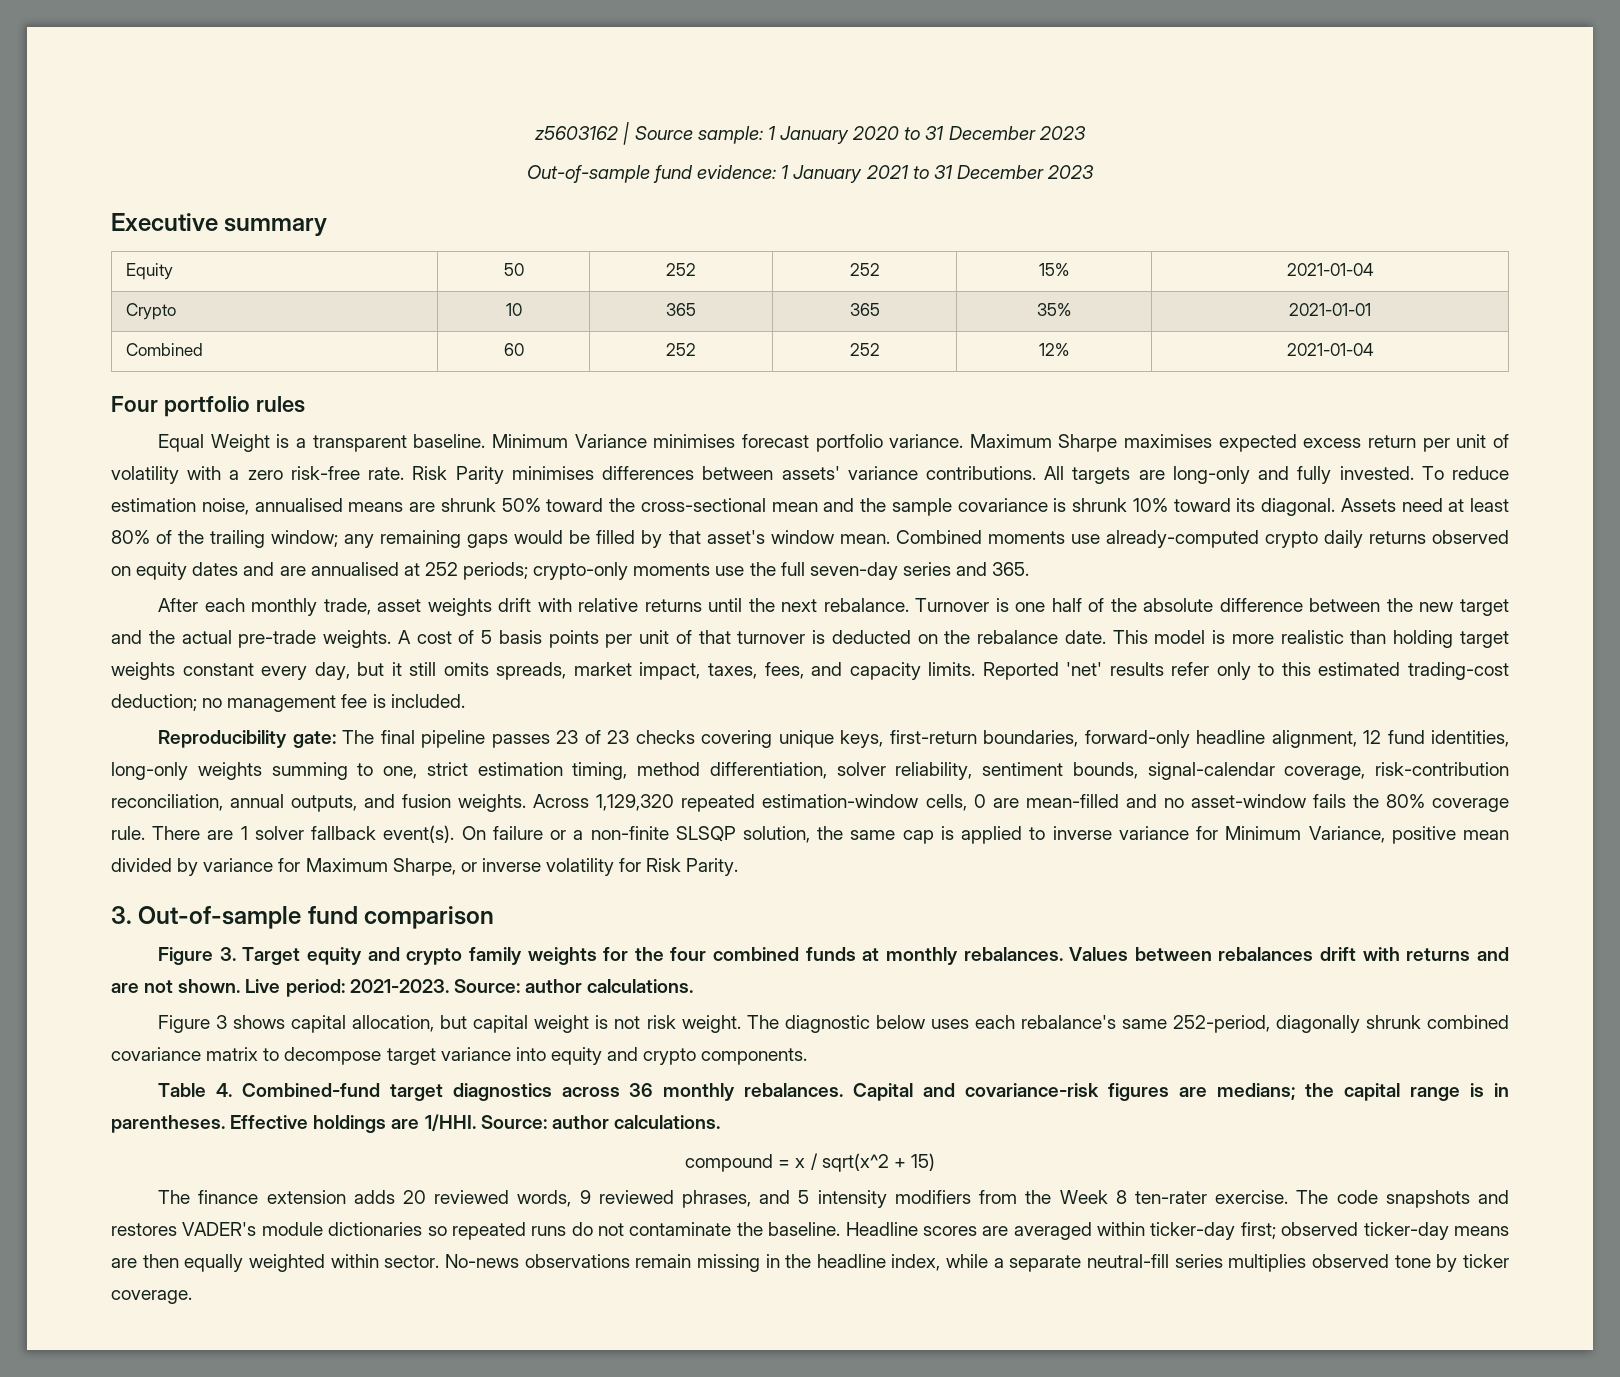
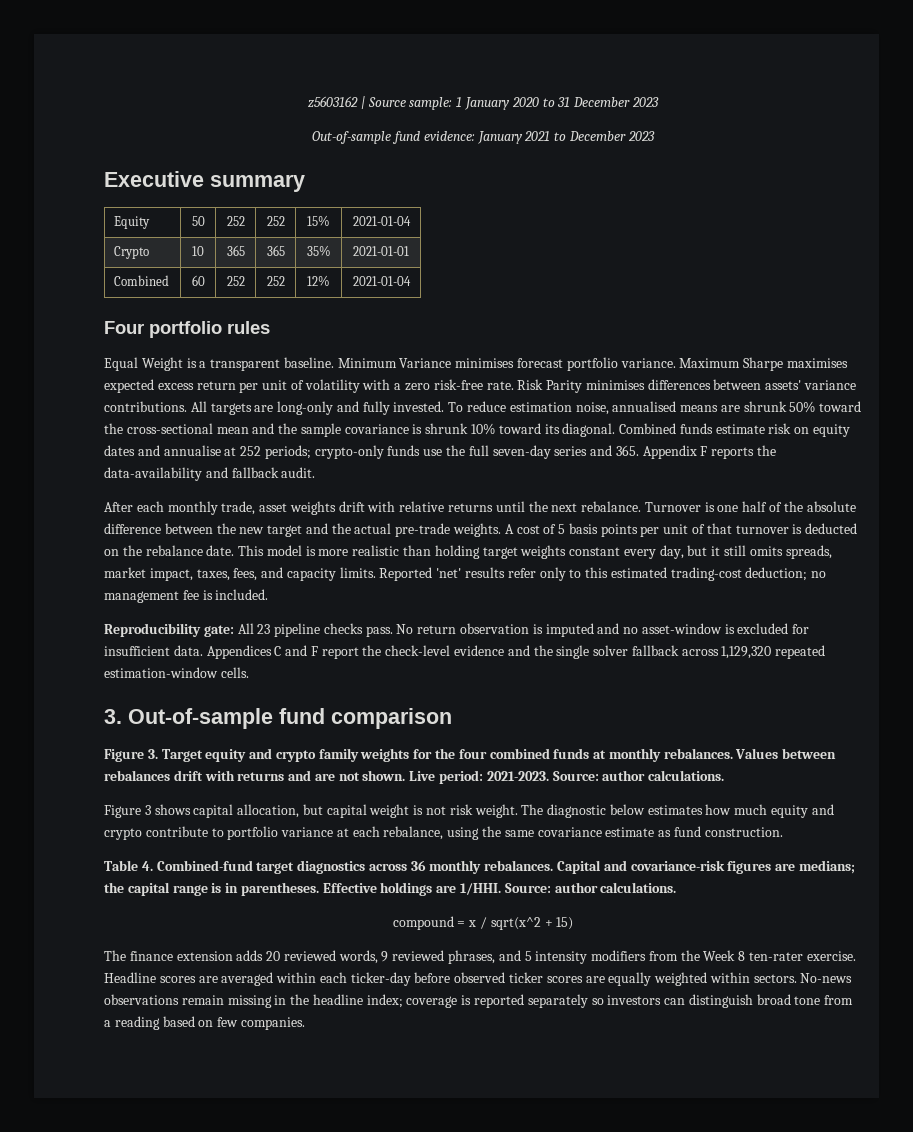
[781,165,789,179] 1 -> (475, 136) none
[933,165,952,179] 31 -> (567, 136) none
[1340,498,1509,512] [111,530,1510,548] Assets need at least 80% of the trailing window; any remaining gaps would be filled by that asset's window mean. Combined moments use already-computed crypto daily returns observed -> [619,423,792,434] Combined funds estimate risk
[279,562,399,576] are annualised -> [163,445,221,456] annualise
[633,563,711,576] moments -> [387,445,421,456] funds
(1030, 569) none -> [642,445,777,459] [104,467,316,481] Appendix F reports the data-availability and fallback audit.
[342,730,1509,748] [111,762,1509,780] [111,794,1509,812] [111,825,1510,844] [111,858,739,876] The final pipeline passes 23 of 23 checks covering unique keys, first-return boundaries, forward-only headline alignment, 12 fund identities, long-only weights summing to one, strict estimation timing, method differentiation, solver reliability, sentiment bounds, signal-calendar coverage, risk-contribution reconciliation, annual outputs, and fusion weights. Across 1,129,320 repeated estimation-window cells, 0 are mean-filled and no asset-window fails the 80% coverage rule. There are 1 solver fallback event(s). On failure or a non-finite SLSQP solution, the same cap is applied to inverse variance for Minimum Variance, positive mean divided by variance for Maximum Sharpe, or inverse volatility for Risk Parity. -> [237,623,810,637] [104,645,826,659] [104,667,249,678] All 23 pipeline checks pass. No return observation is imputed and no asset-window is excluded for insufficient data. Appendices C and F report the check-level evidence and the single solver fallback across 1,129,320 repeated estimation-window cells.
[930,1015,1509,1033] [111,1047,808,1065] uses each rebalance's same 252-period, diagonally shrunk combined covariance matrix to decompose target variance into equity and crypto components. -> [647,804,834,818] [104,826,783,840] estimates how much equity and crypto contribute to portfolio variance at each rebalance, using the same covariance estimate as fund construction.
[1296,1190,1509,1208] [111,1222,841,1240] The code snapshots and restores VADER's module dictionaries so repeated runs do not contaminate the baseline. -> (856, 956) none
[1150,1222,1509,1240] [111,1254,179,1268] ticker-day first; observed ticker-day means are then -> [319,972,605,986] each ticker-day before observed ticker scores are
[384,1255,440,1268] sector. -> [753,974,797,983] sectors.
[891,1254,1510,1272] [111,1290,192,1304] index, while a separate neutral-fill series multiplies observed tone by ticker coverage. -> [366,994,854,1008] [104,1016,305,1030] index; coverage is reported separately so investors can distinguish broad tone from a reading based on few companies.

